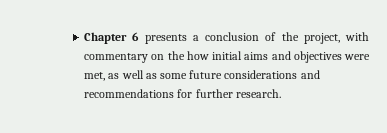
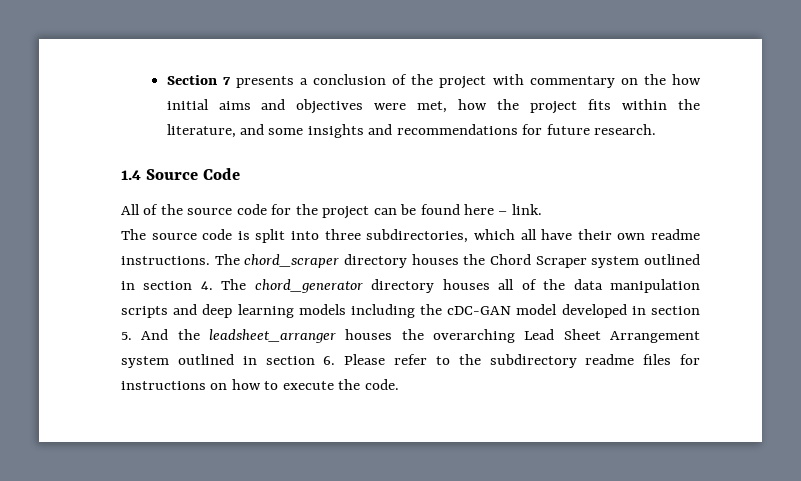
[84,32,140,44] Chapter 6 -> [166,75,231,85] Section 7
[303,33,340,44] project, -> [439,76,487,89] project
[108,70,298,79] as well as some future considerations -> [458,99,700,114] [166,124,364,138] how the project fits within the literature, and some insights
[195,89,233,98] further -> [546,124,590,135] future
(281, 93) none -> [121,168,241,180] [121,204,542,219] [121,229,701,243] [121,254,701,268] [121,279,700,293] [121,304,700,318] [121,329,700,343] [121,354,700,368] [121,379,399,390] // 1.4 Source Code // All of the source code for the project can be found here – link. // The source code is split into three subdirectories, which all have their own readme instructions. The chord_scraper directory houses the Chord Scraper system outlined in section 4. The chord_generator directory houses all of the data manipulation scripts and deep learning models including the cDC-GAN model developed in section 5. And the leadsheet_arranger houses the overarching Lead Sheet Arrangement system outlined in section 6. Please refer to the subdirectory readme files for instructions on how to execute the code.

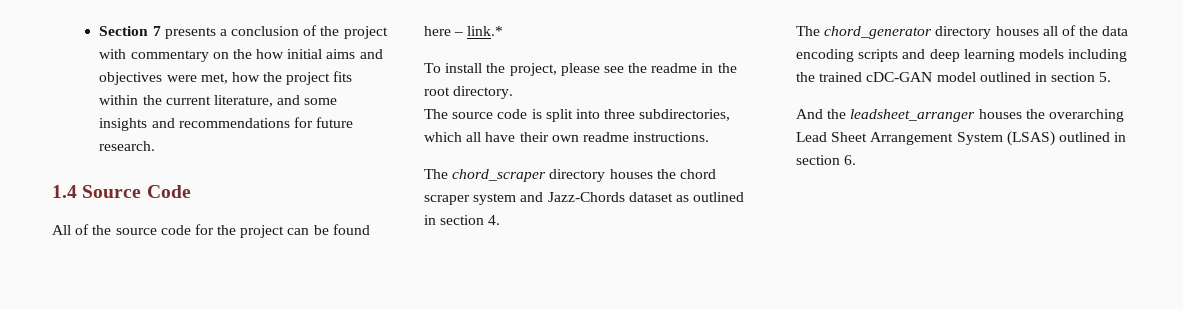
(700, 104) none -> [165,96,211,105] current
[511,204,542,215] link. -> [467,26,504,36] [424,63,737,76] [424,86,514,99] link.* // To install the project, please see the readme in the root directory.
(210, 260) none -> (710, 137) //
[490,254,640,268] Chord Scraper system -> [679,169,716,179] [424,192,689,205] chord scraper system and Jazz-Chords dataset as
(213, 285) none -> (501, 220) //
[609,279,700,293] manipulation -> [796,49,854,62] encoding
(443, 309) none -> [819,72,863,82] trained
[561,304,627,318] developed -> [979,72,1031,82] outlined
(132, 336) none -> (1112, 77) //
[121,356,169,368] system -> [956,131,1055,146] System (LSAS)
[344,354,700,368] [121,379,399,390] Please refer to the subdirectory readme files for instructions on how to execute the code. -> (857, 160) none

